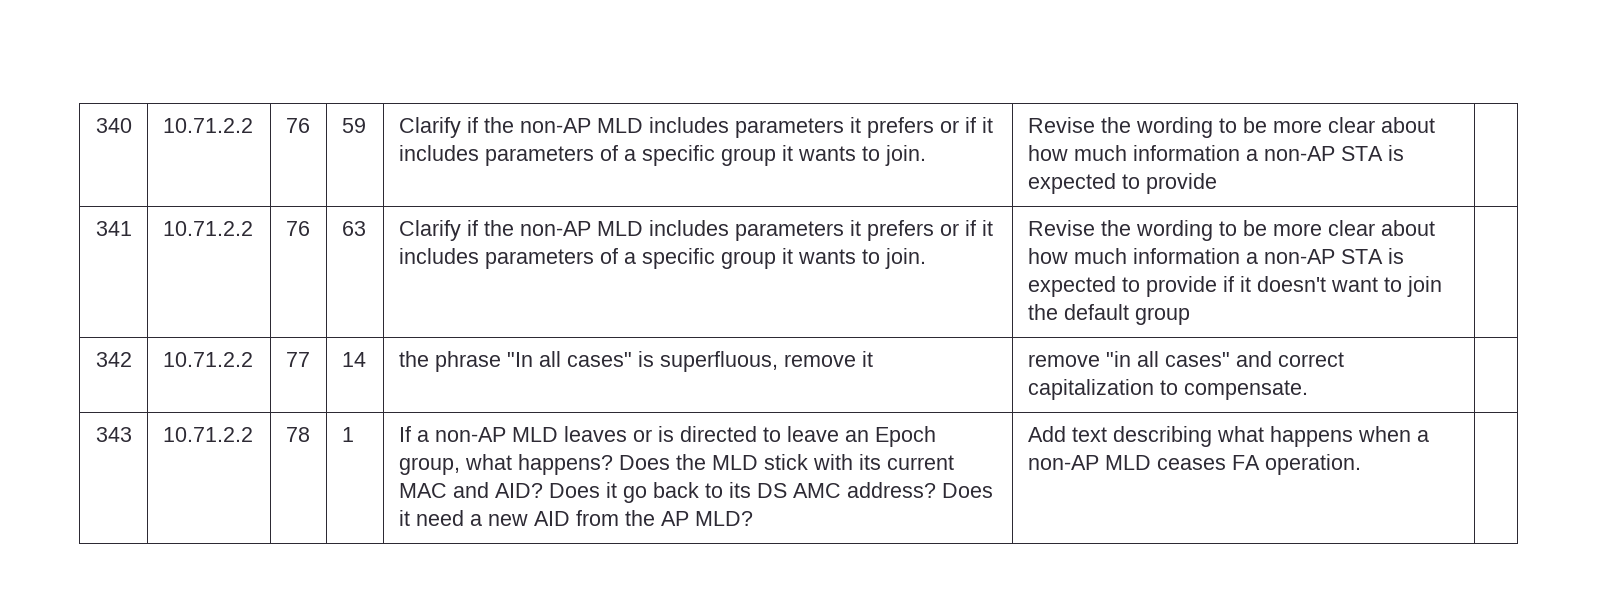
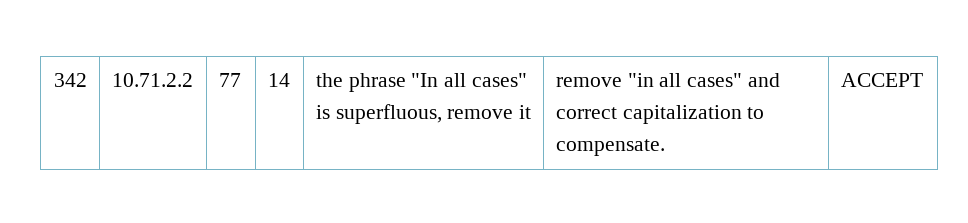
[96,118,133,133] [162,118,253,133] [285,118,310,133] [341,118,366,133] [398,117,993,138] [398,145,926,166] [1027,117,1435,138] [1027,145,1404,161] [1027,173,1217,194] [96,221,133,236] [162,221,253,236] [285,221,310,236] [341,221,366,236] [398,220,993,241] [398,248,926,269] [1027,220,1435,241] [1027,248,1404,264] [1027,276,1442,297] [1027,304,1190,325] 340 | 10.71.2.2 | 76 | 59 | Clarify if the non-AP MLD includes parameters it prefers or if it includes parameters of a specific group it wants to join. | Revise the wording to be more clear about how much information a non-AP STA is expected to provide | // 341 | 10.71.2.2 | 76 | 63 | Clarify if the non-AP MLD includes parameters it prefers or if it includes parameters of a specific group it wants to join. | Revise the wording to be more clear about how much information a non-AP STA is expected to provide if it doesn't want to join the default group | // -> (54, 80) none
[96,427,133,442] [162,427,253,442] [285,427,310,442] [341,427,354,442] [398,426,936,447] [398,454,954,475] [398,482,993,503] [398,510,753,526] [1027,426,1429,447] [1027,454,1361,475] // 343 | 10.71.2.2 | 78 | 1 | If a non-AP MLD leaves or is directed to leave an Epoch group, what happens? Does the MLD stick with its current MAC and AID? Does it go back to its DS AMC address? Does it need a new AID from the AP MLD? | Add text describing what happens when a non-AP MLD ceases FA operation. | -> [840,73,923,87] ACCEPT

